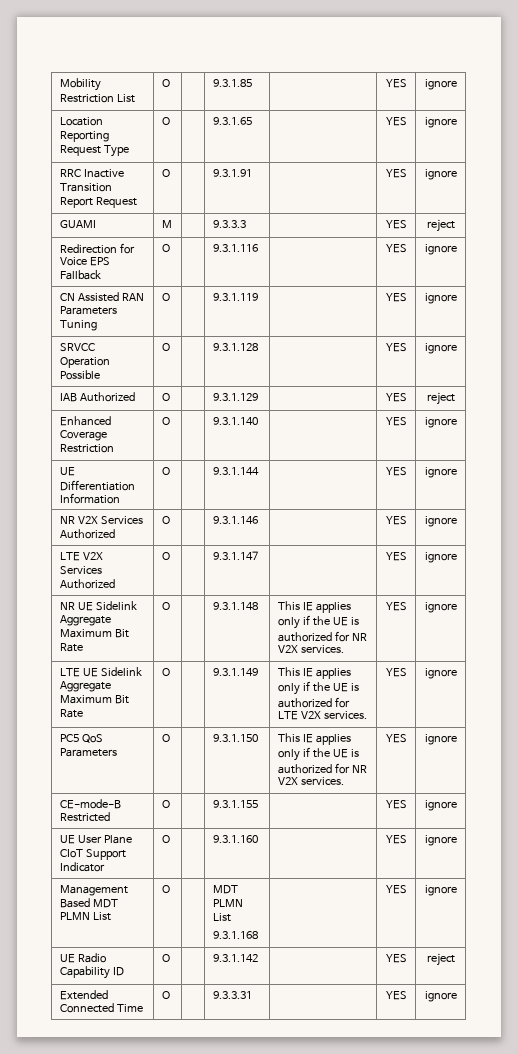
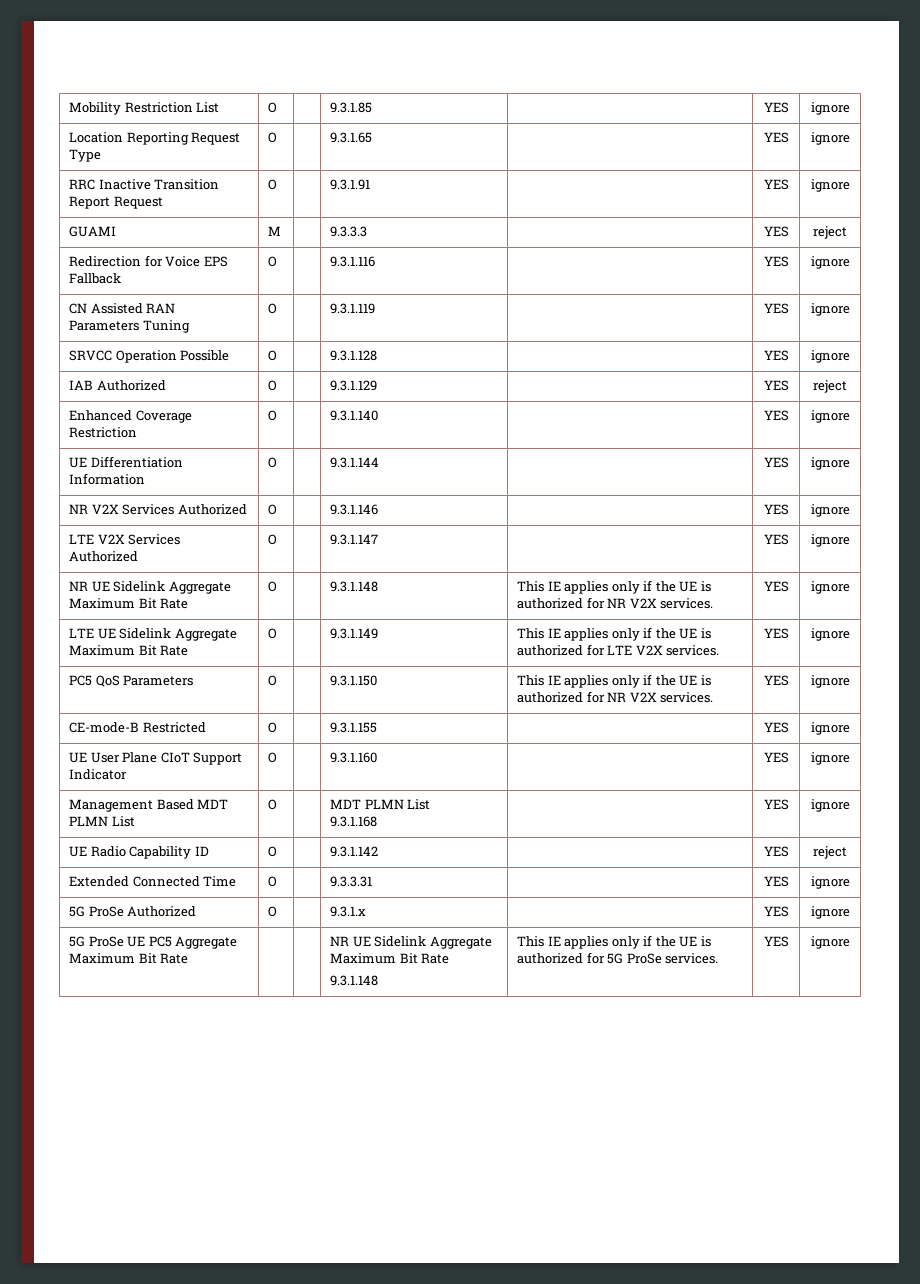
(457, 996) none -> [69,906,197,917] [268,906,278,917] [330,906,367,917] [763,906,789,917] [810,906,850,919] [69,936,238,949] [69,953,189,964] [330,936,492,949] [330,953,450,964] [330,975,379,986] [517,935,711,949] [517,952,719,964] [763,936,789,947] [810,936,850,949] // 5G ProSe Authorized | O | | 9.3.1.x | | YES | ignore // 5G ProSe UE PC5 Aggregate Maximum Bit Rate | | | NR UE Sidelink Aggregate Maximum Bit Rate // 9.3.1.148 | This IE applies only if the UE is authorized for 5G ProSe services. | YES | ignore

